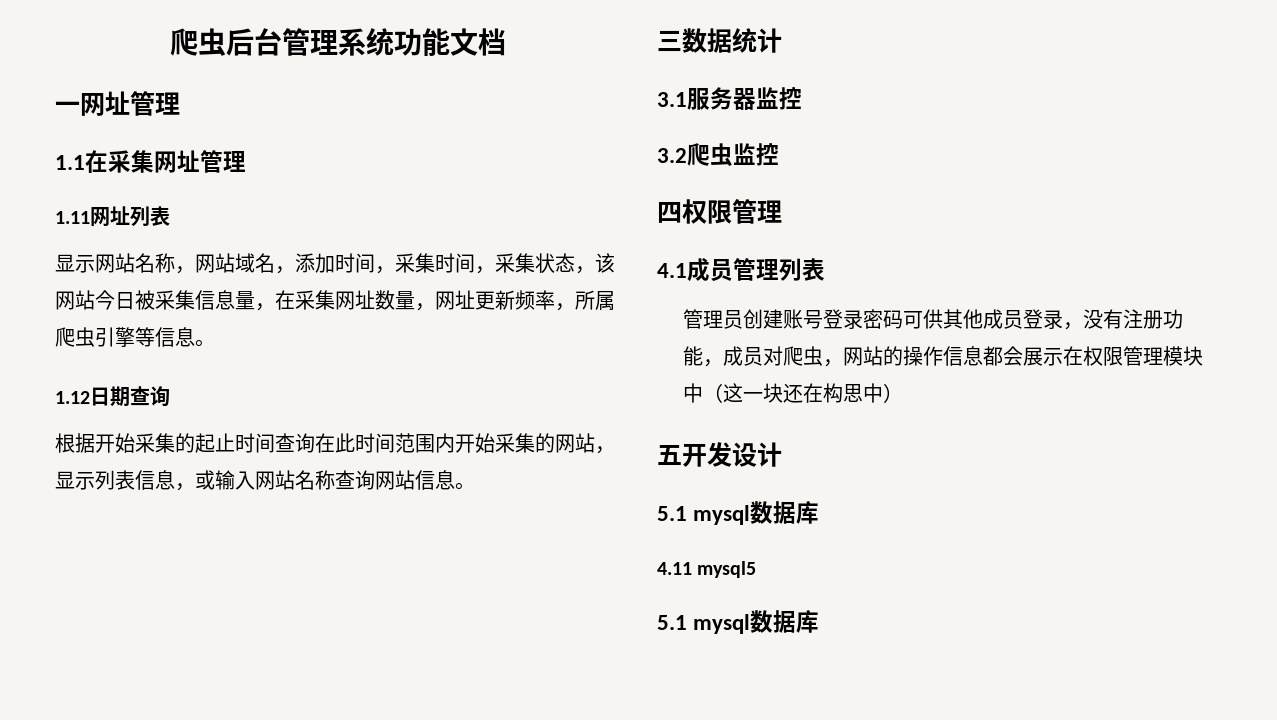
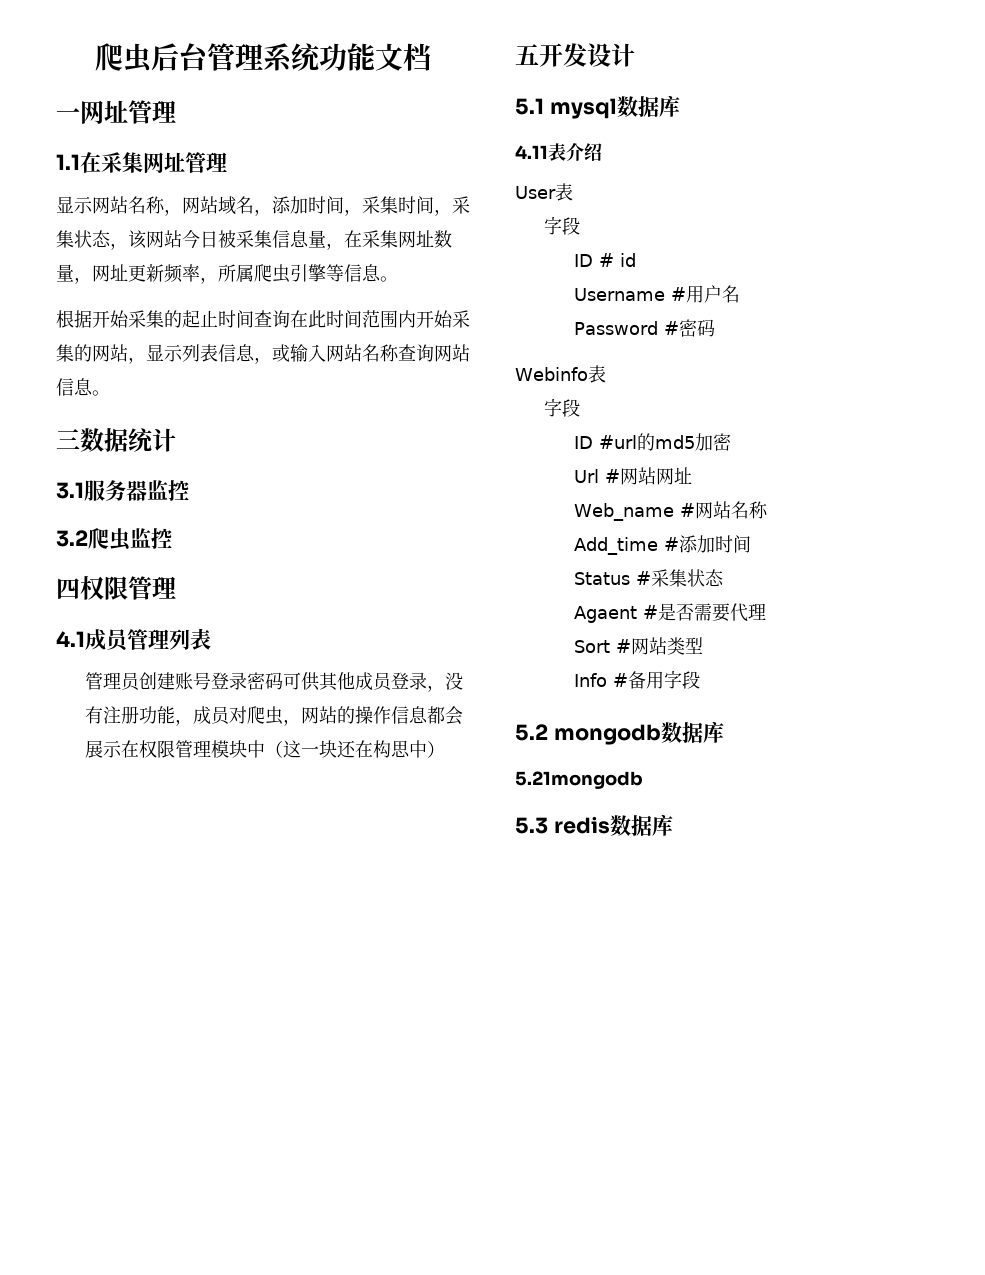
[55,206,170,227] // 1.11网址列表 -> (227, 162) none
[55,386,170,407] // 1.12日期查询 -> (398, 279) none
[697,561,757,578] [657,614,751,634] mysql5 // 5.1 mysql -> [548,143,602,161] [515,183,573,201] [544,216,581,235] [573,253,636,267] [573,285,740,303] [573,319,715,337] [515,365,606,383] [544,398,581,417] [573,433,731,451] [573,467,692,485] [573,501,768,521] [573,535,751,555] [573,569,724,587] [573,603,766,623] [573,637,703,655] [573,670,700,689] [515,721,724,745] [515,771,643,789] [515,816,610,834] 表介绍 // User表 // 字段 // ID # id // Username #用户名 // Password #密码 // Webinfo表 // 字段 // ID #url的md5加密 // Url #网站网址 // Web_name #网站名称 // Add_time #添加时间 // Status #采集状态 // Agaent #是否需要代理 // Sort #网站类型 // Info #备用字段 // 5.2 mongodb数据库 // 5.21mongodb // 5.3 redis

